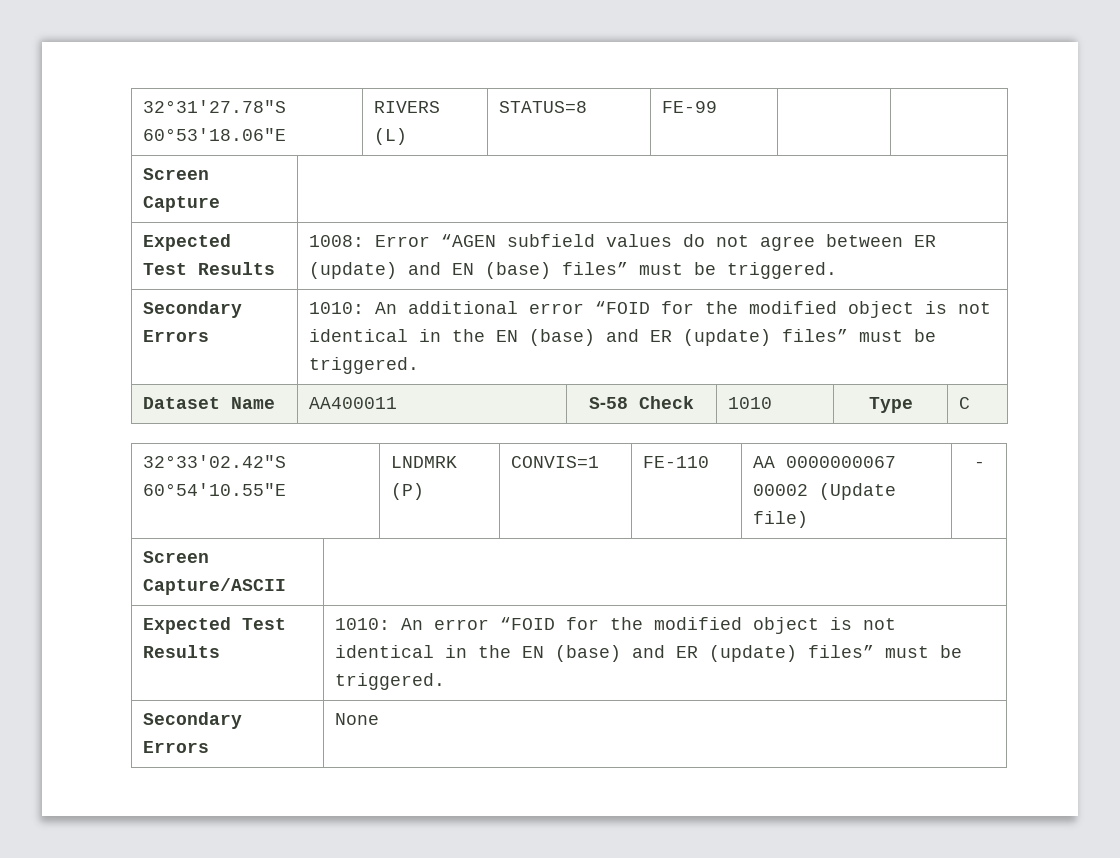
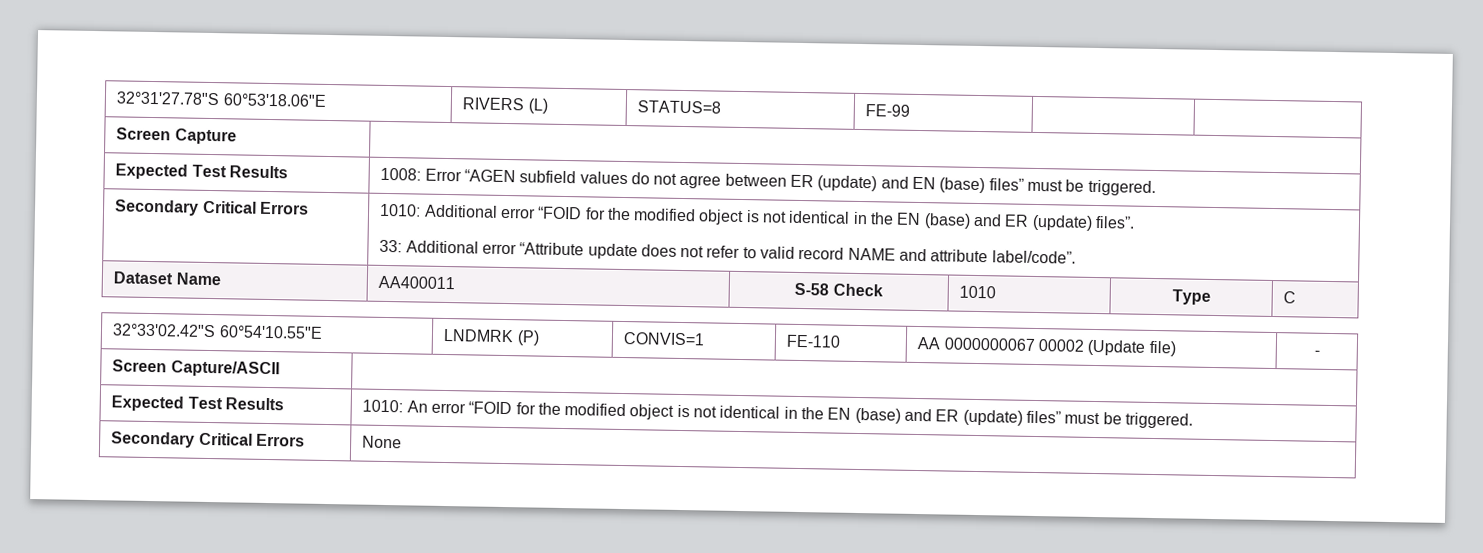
(243, 309) none -> [202,200,257,214] Critical
[375,301,519,314] An additional -> [423,204,498,218] Additional
[782,329,937,342] [309,357,420,374] files” must be triggered. -> [1094,215,1135,229] [379,239,1076,264] files”. // 33: Additional error “Attribute update does not refer to valid record NAME and attribute label/code”.
(243, 720) none -> [198,432,253,446] Critical

